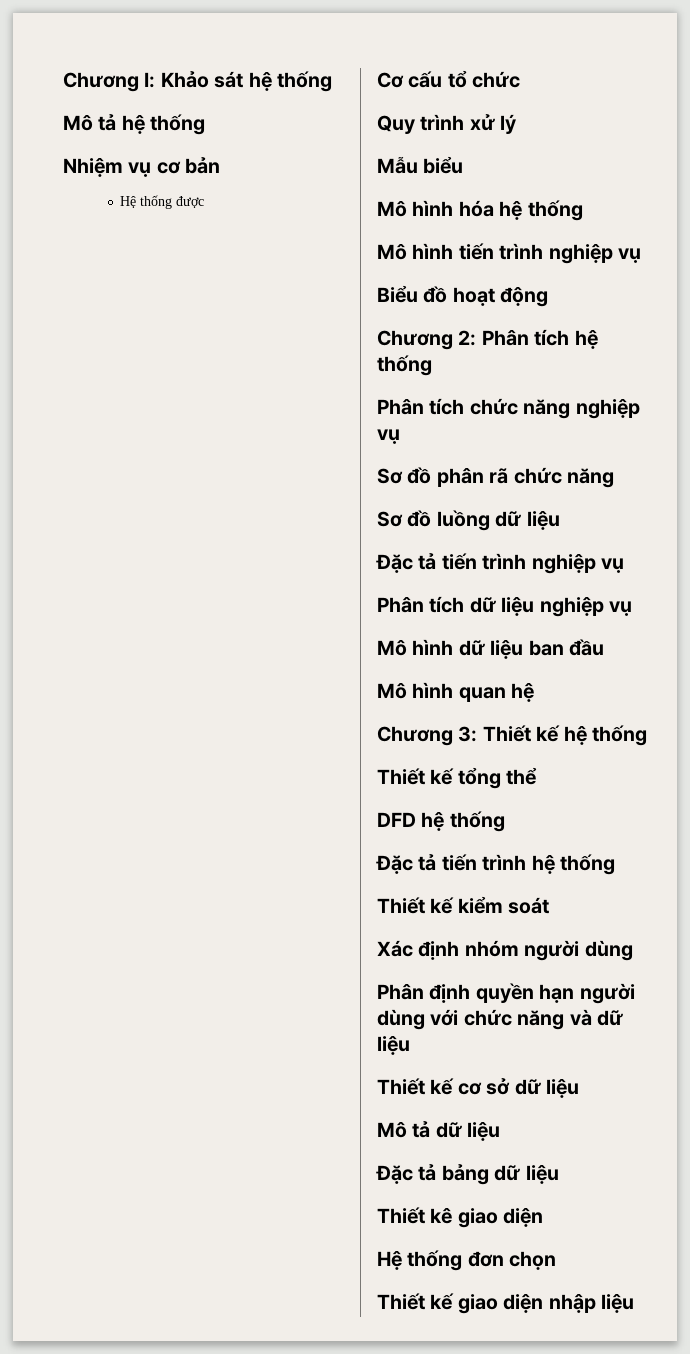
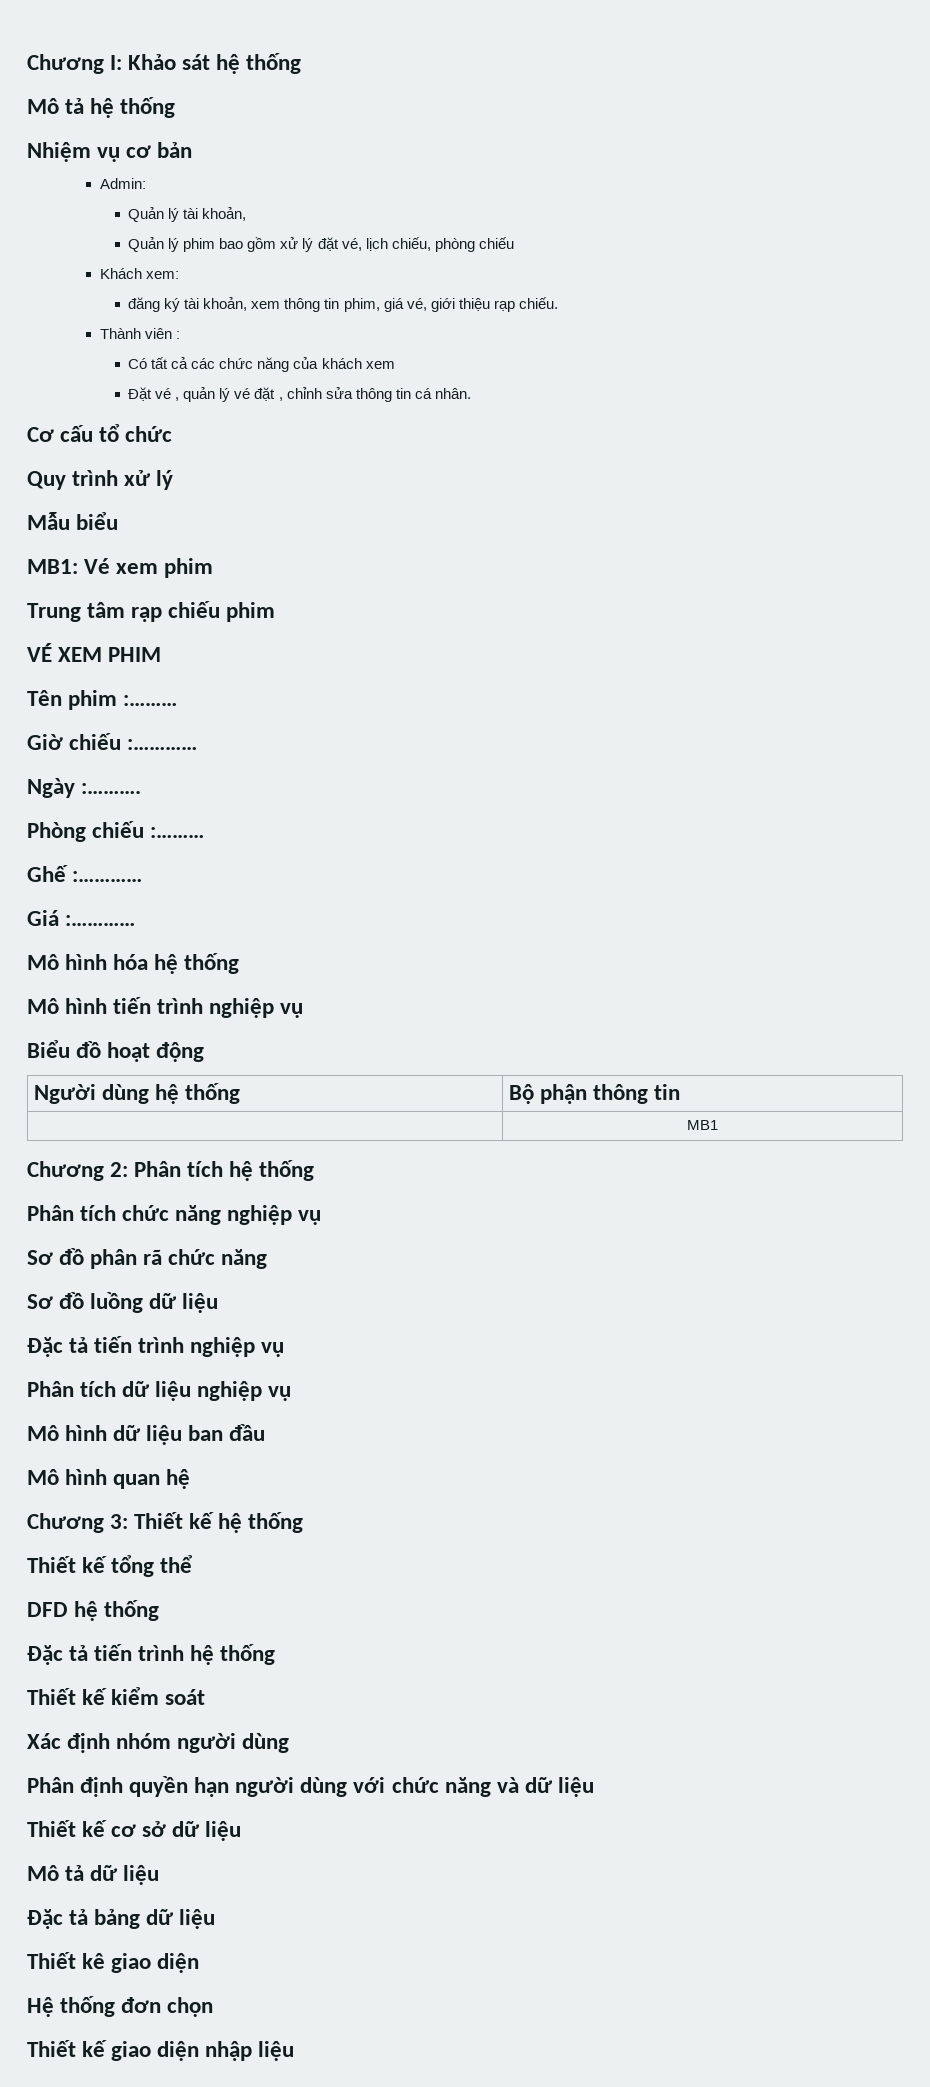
[120,195,205,209] Hệ thống được -> [99,178,146,189] [128,207,247,222] [128,237,514,252] [99,268,179,279] [128,297,558,312] [99,328,181,339] [128,357,395,372] [128,387,471,402] Admin: // Quản lý tài khoản, // Quản lý phim bao gồm xử lý đặt vé, lịch chiếu, phòng chiếu // Khách xem: // đăng ký tài khoản, xem thông tin phim, giá vé, giới thiệu rạp chiếu. // Thành viên : // Có tất cả các chức năng của khách xem // Đặt vé , quản lý vé đặt , chỉnh sửa thông tin cá nhân.
(464, 165) none -> [27,558,214,578] [27,601,276,622] [27,643,162,662] [27,690,178,710] [27,733,198,750] [27,778,142,798] [27,821,205,842] [27,865,143,882] [27,910,136,926] // MB1: Vé xem phim // Trung tâm rạp chiếu phim // VÉ XEM PHIM // Tên phim :……… // Giờ chiếu :………… // Ngày :………. // Phòng chiếu :……… // Ghế :………… // Giá :…………
(549, 297) none -> [34,1083,241,1104] [509,1084,681,1104] [687,1120,718,1130] // Người dùng hệ thống | Bộ phận thông tin // | MB1

